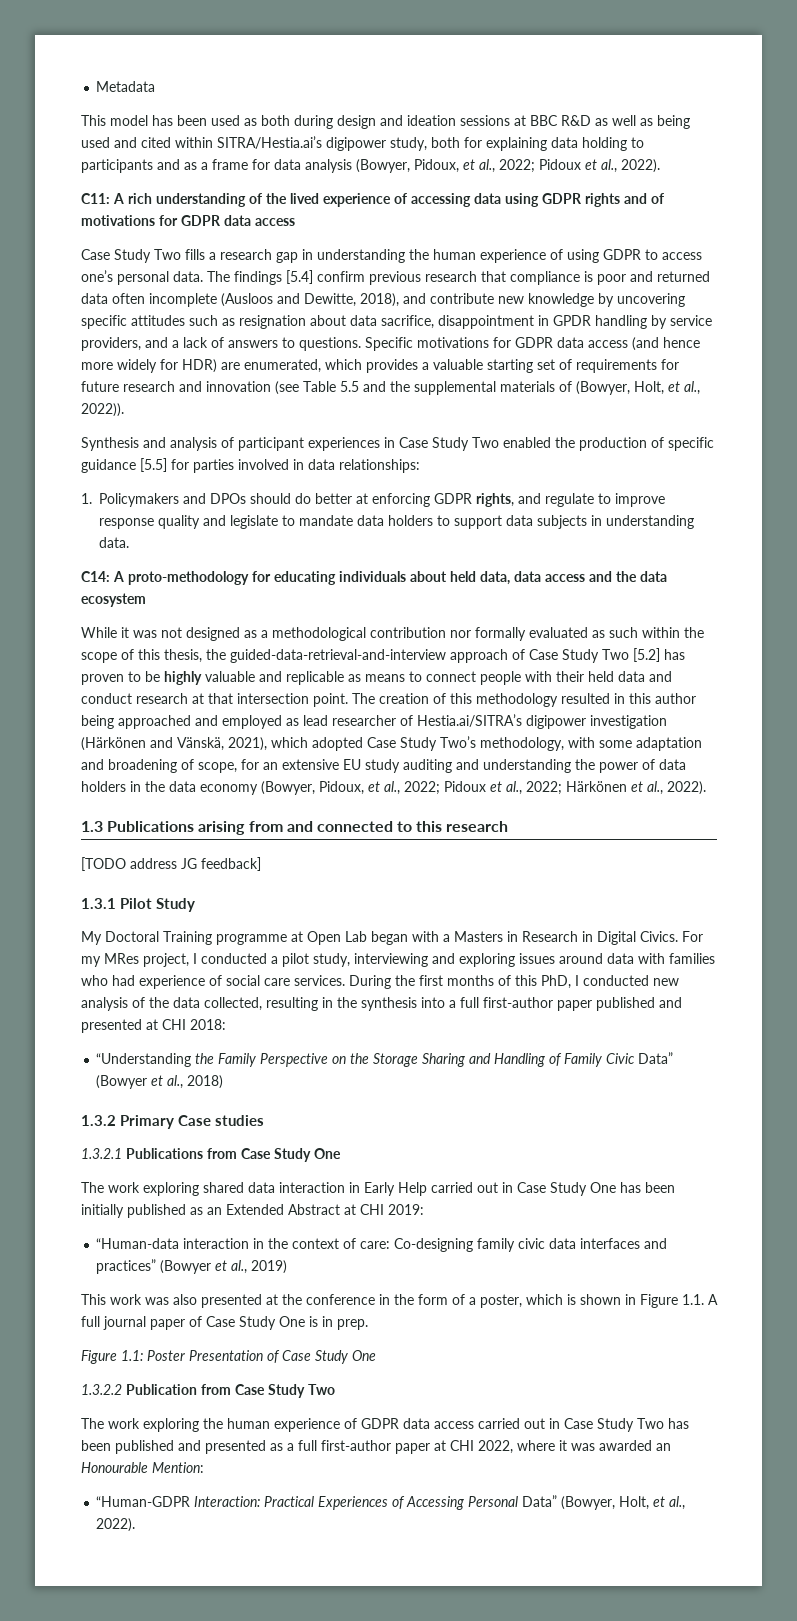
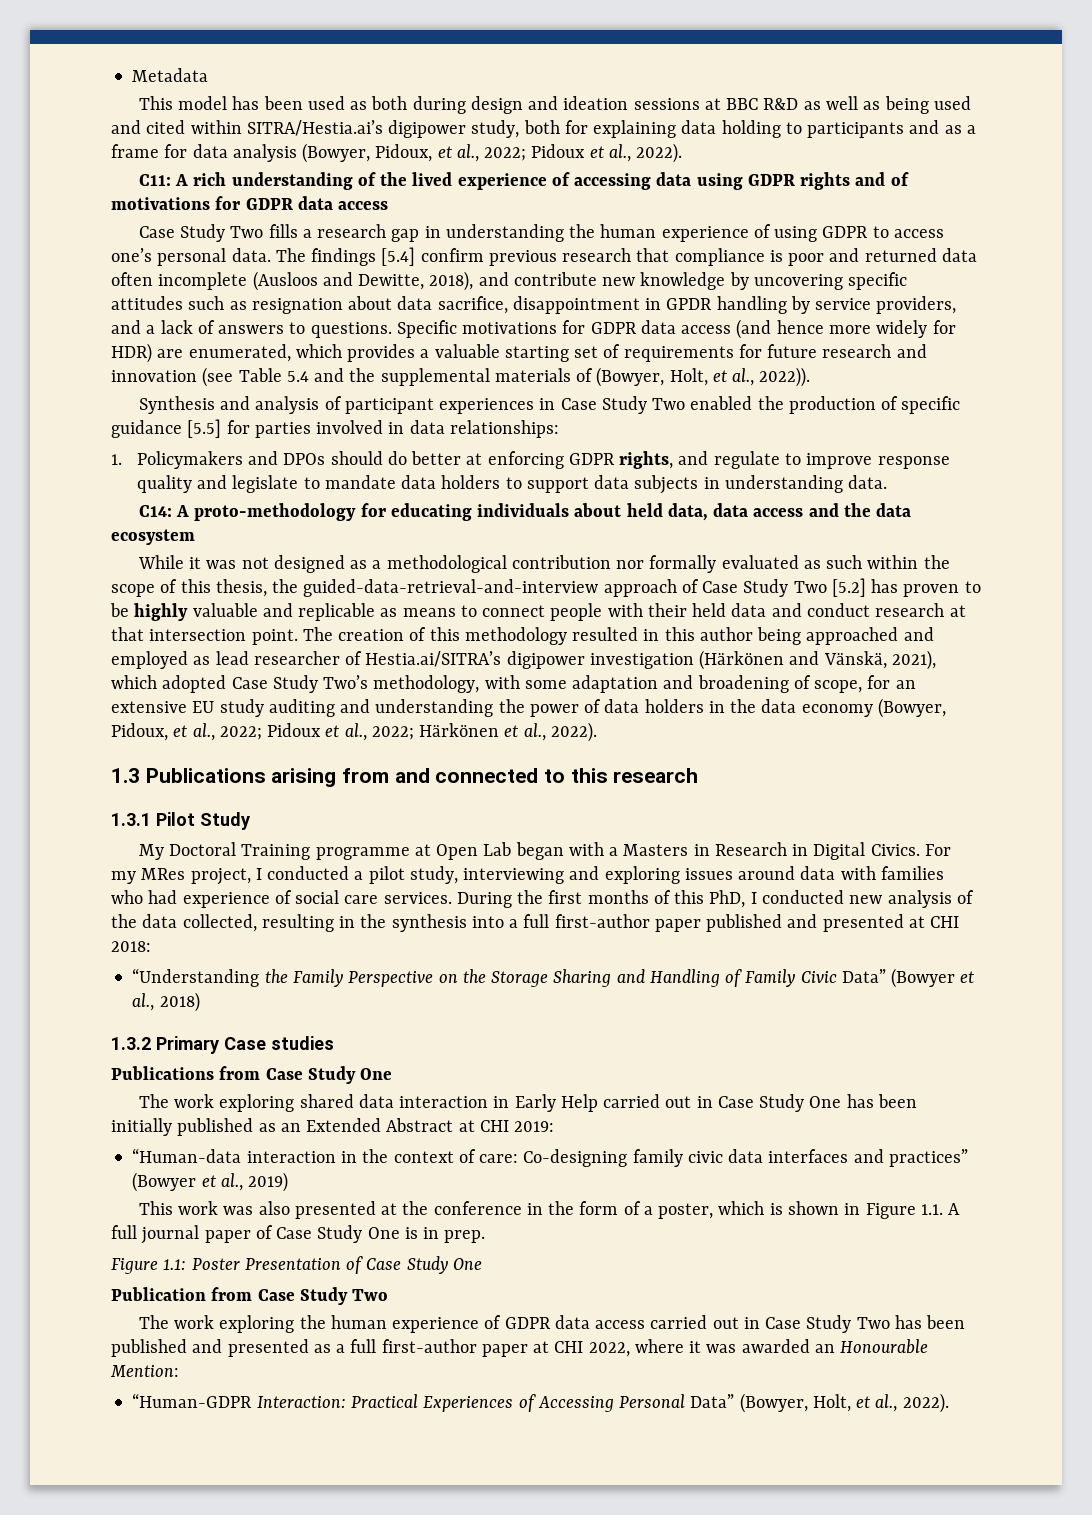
[340,381,359,392] 5.5 -> [286,371,309,382] 5.4
[81,857,261,871] // [TODO address JG feedback] -> (699, 775) none
[81,1148,122,1159] 1.3.2.1 -> (334, 1043) none
[81,1384,122,1395] 1.3.2.2 -> (482, 1264) none

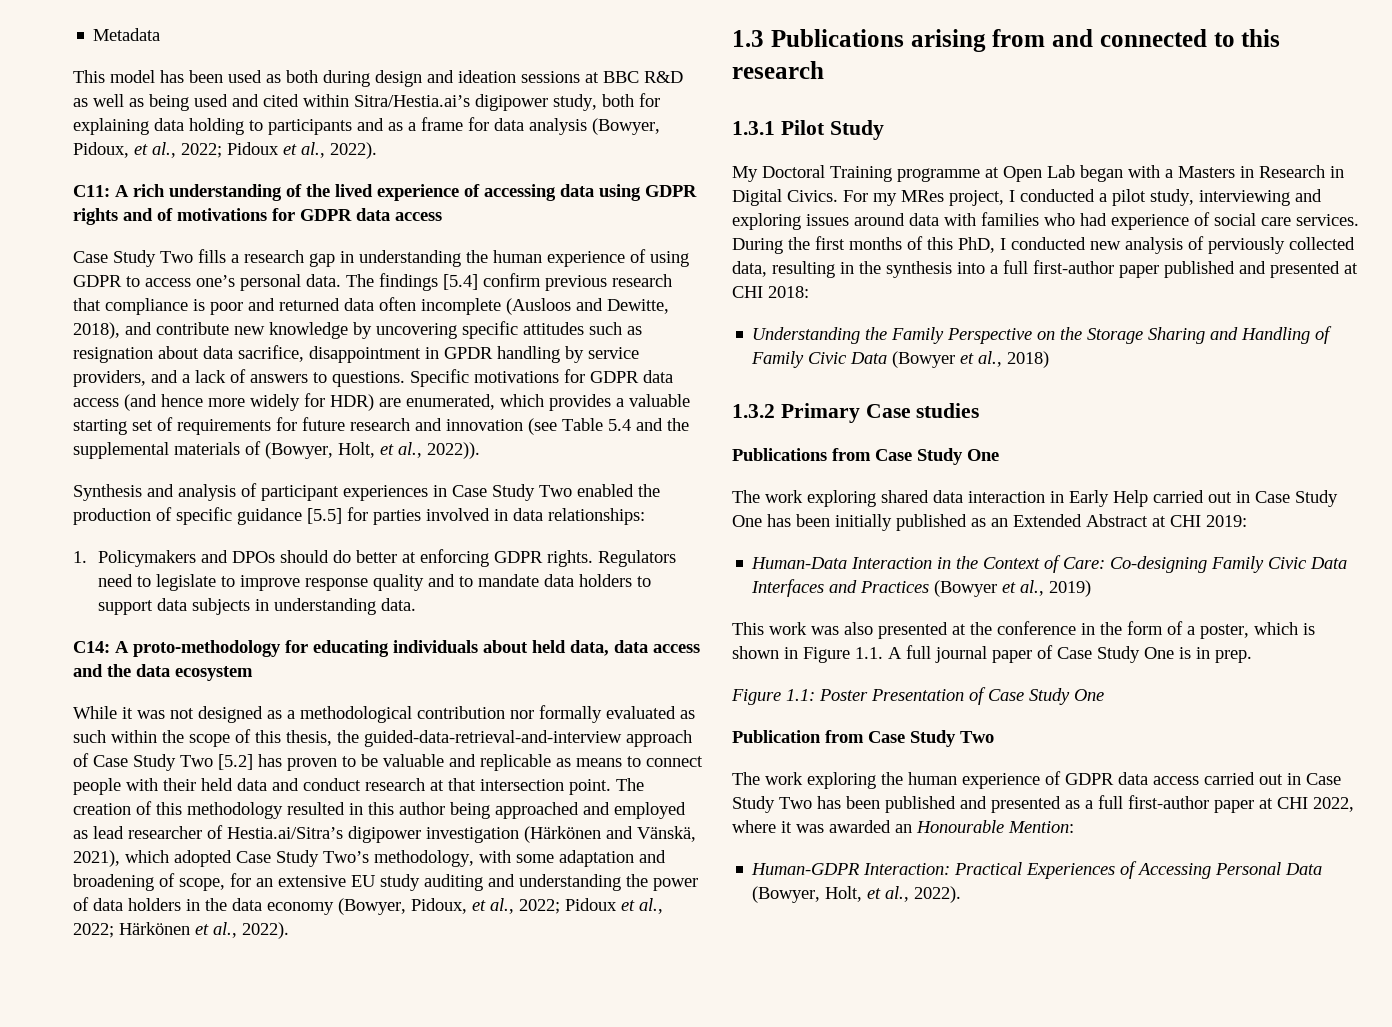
[246,120,383,136] SITRA/Hestia.ai’s -> [354,95,470,107] Sitra/Hestia.ai’s
[619,451,780,469] rights, and regulate -> [547,550,677,567] [98,574,217,591] rights. Regulators need to legislate
[232,475,299,493] legislate -> (456, 580) none
[134,603,189,621] highly -> (378, 760) none
[365,651,502,667] Hestia.ai/SITRA’s -> [227,827,343,839] Hestia.ai/Sitra’s
[111,914,257,932] the data collected, -> [1208,237,1355,254] [732,261,767,277] perviously collected data,
[132,968,260,987] “Understanding -> [752,327,861,344] Understanding
[841,969,886,983] Data” -> [850,352,888,364] Data
[132,1148,968,1167] “Human-data interaction in the context of care: Co-designing family civic data interfaces and practices” -> [751,555,1348,573] [751,579,930,597] Human-Data Interaction in the Context of Care: Co-designing Family Civic Data Interfaces and Practices
[132,1393,253,1408] “Human-GDPR -> [751,863,860,875] Human-GDPR
[690,1394,735,1408] Data” -> [1285,863,1323,875] Data

